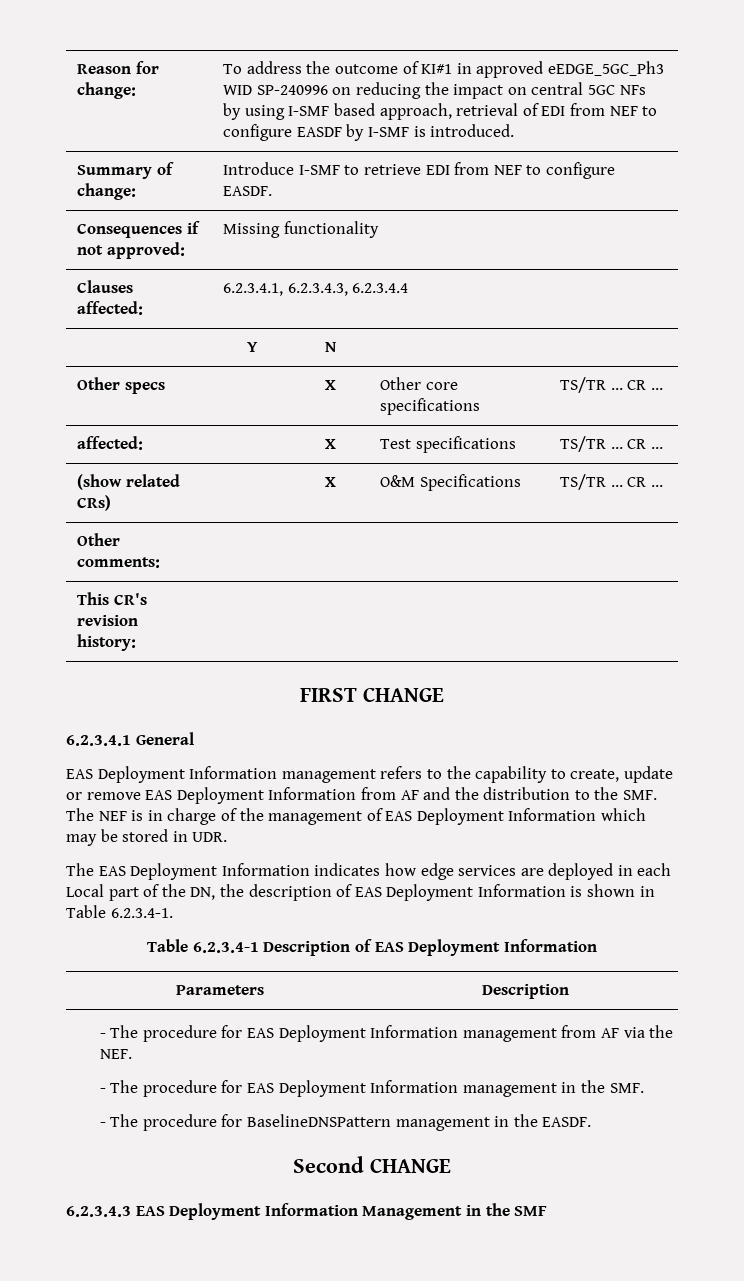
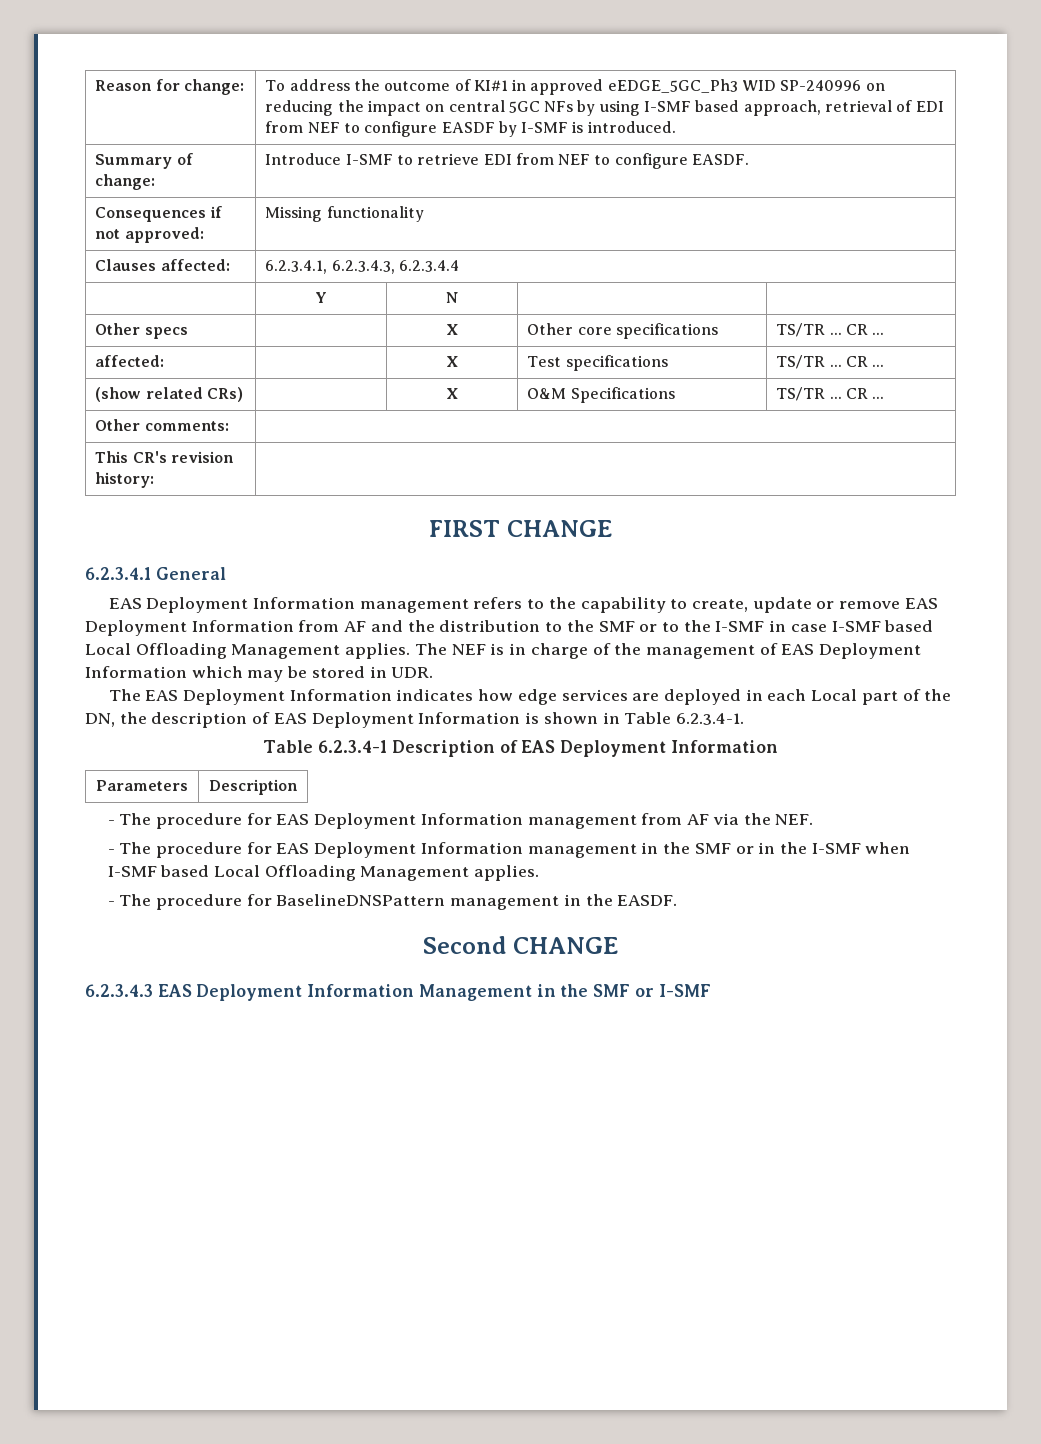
[623,790,658,800] SMF. -> [598,620,934,632] [85,643,411,659] SMF or to the I-SMF in case I-SMF based Local Offloading Management applies.
[609,1083,644,1093] SMF. -> [694,842,911,854] [107,865,540,881] SMF or in the I-SMF when I-SMF based Local Offloading Management applies.
(548, 1211) none -> [634,984,711,997] or I-SMF

